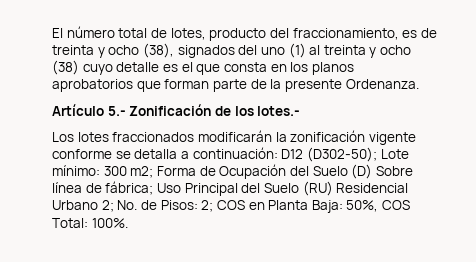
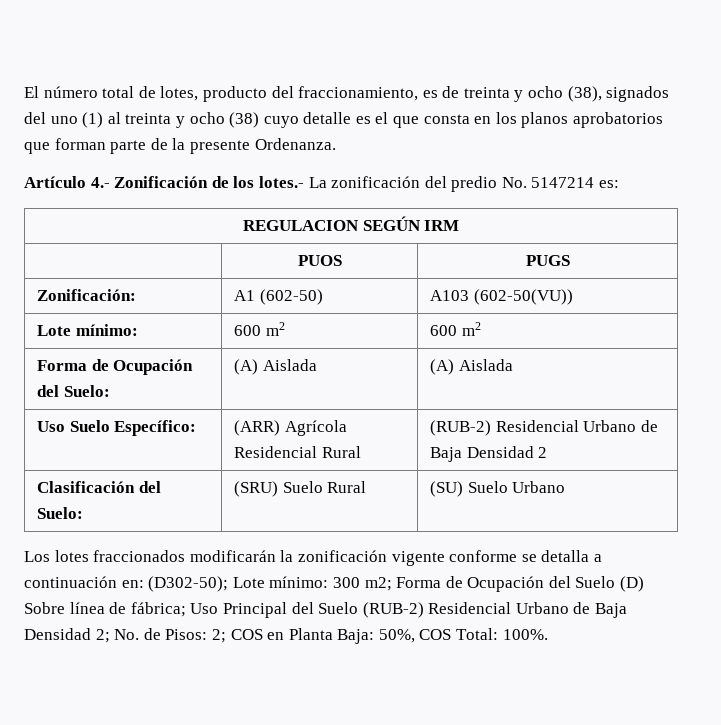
[107,106,126,116] 5.- -> [90,177,110,188] 4.-
(301, 111) none -> [308,176,620,192] [242,216,460,231] [297,255,342,266] [525,255,570,266] [37,289,137,301] [234,289,323,305] [430,289,573,305] [37,324,138,336] [234,322,285,336] [430,322,481,336] [37,359,194,375] [37,385,110,397] [234,359,317,375] [430,359,513,375] [37,420,197,436] [234,420,347,436] [234,446,361,458] [430,420,659,436] [430,446,548,462] [37,481,161,493] [37,507,84,519] [234,481,367,497] [430,481,566,497] La zonificación del predio No. 5147214 es: // REGULACION SEGÚN IRM // | PUOS | PUGS // Zonificación: | A1 (602-50) | A103 (602-50(VU)) // Lote mínimo: | 600 m2 | 600 m2 // Forma de Ocupación del Suelo: | (A) Aislada | (A) Aislada // Uso Suelo Específico: | (ARR) Agrícola Residencial Rural | (RUB-2) Residencial Urbano de Baja Densidad 2 // Clasificación del Suelo: | (SRU) Suelo Rural | (SU) Suelo Urbano
[192,147,304,159] continuación: D12 -> [24,576,144,588] continuación en:
[302,181,409,196] [52,200,98,210] (RU) Residencial Urbano -> [362,602,628,618] [24,628,91,640] (RUB-2) Residencial Urbano de Baja Densidad

